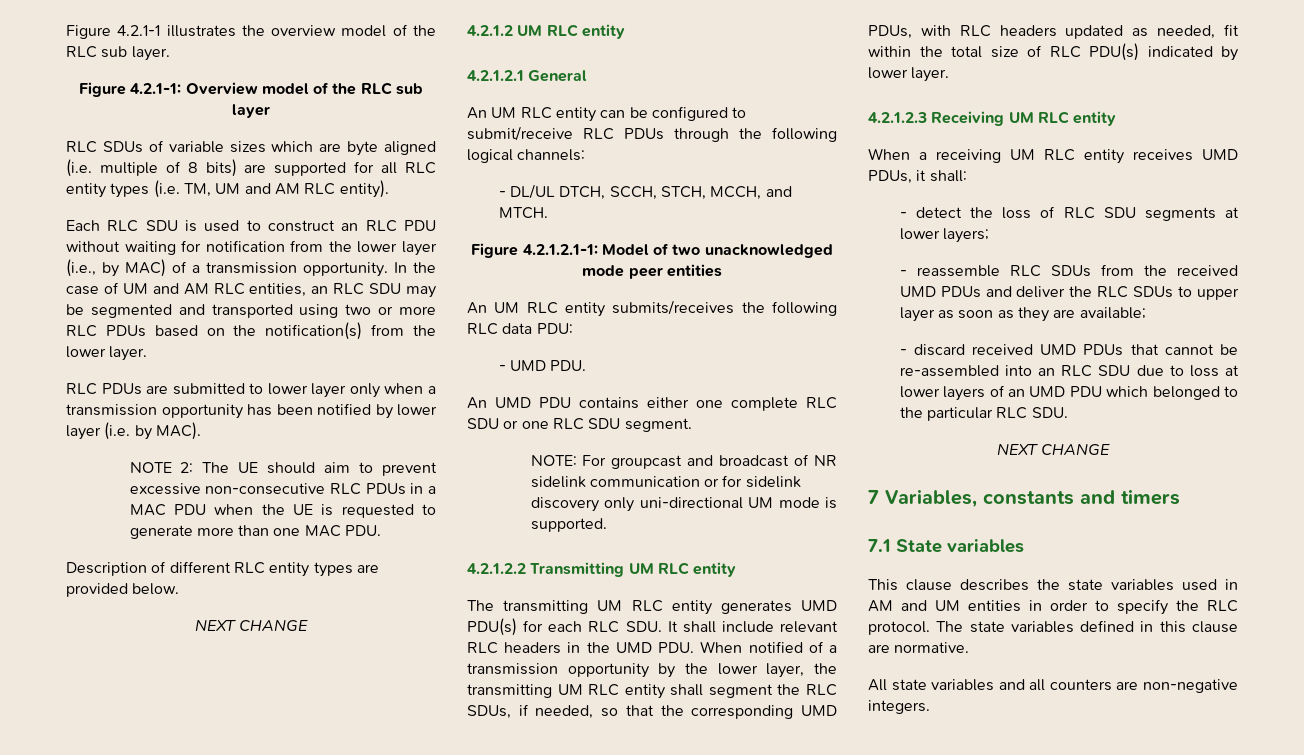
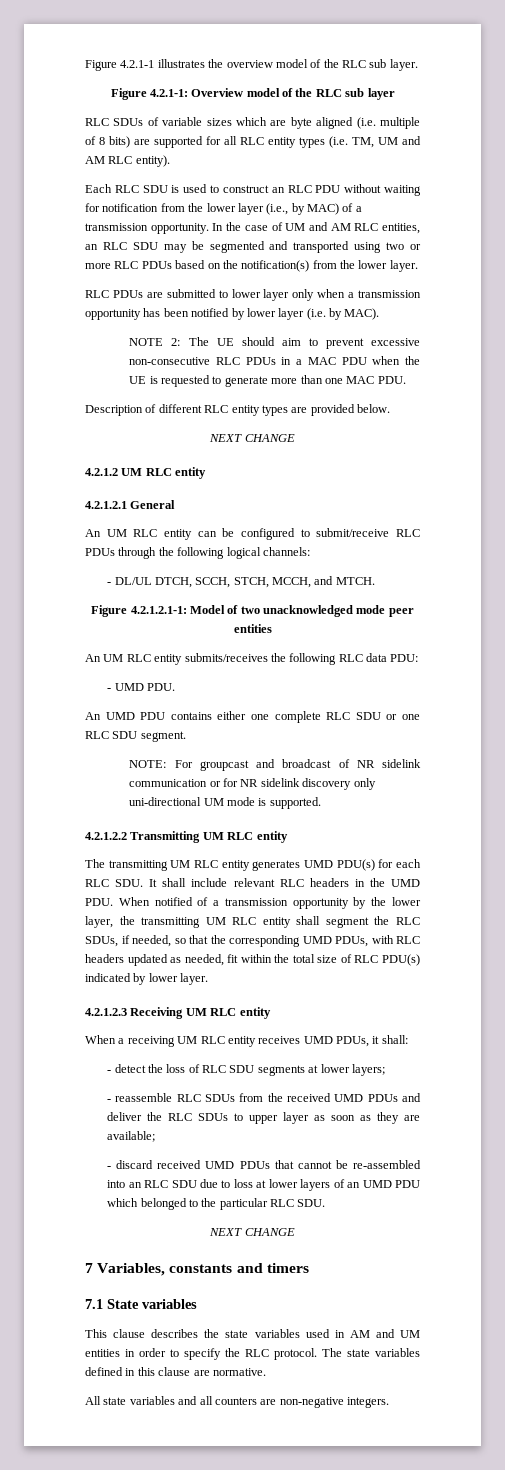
(743, 481) none -> [240,779,259,787] NR

